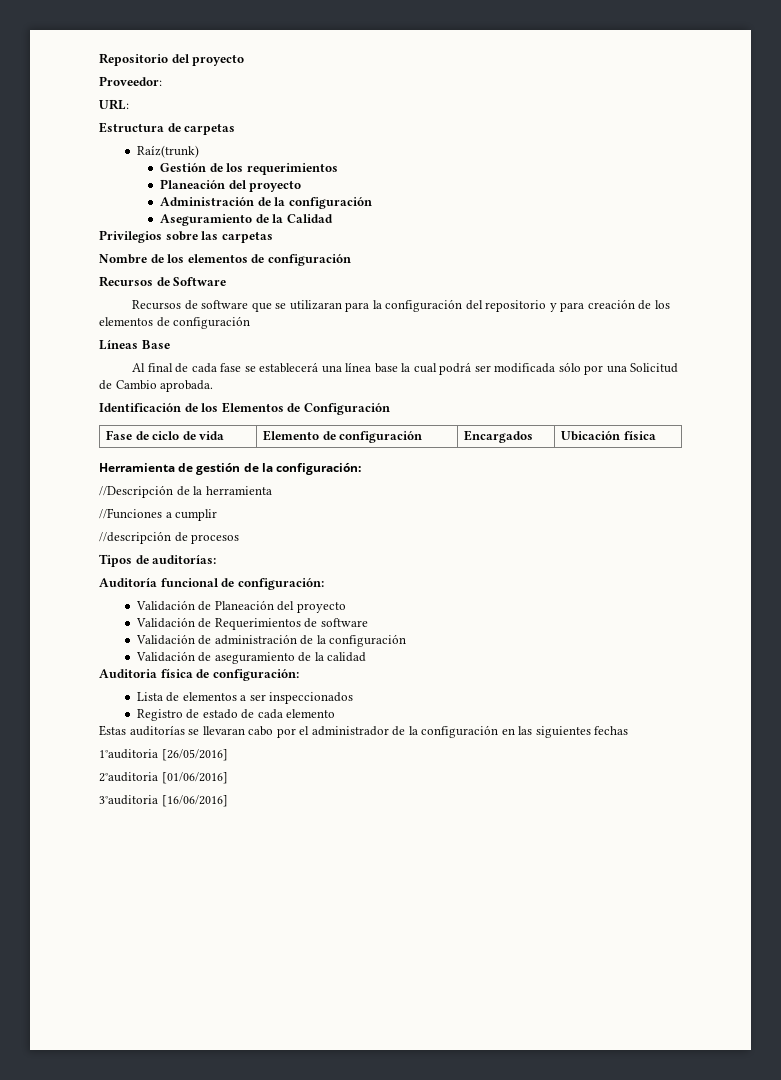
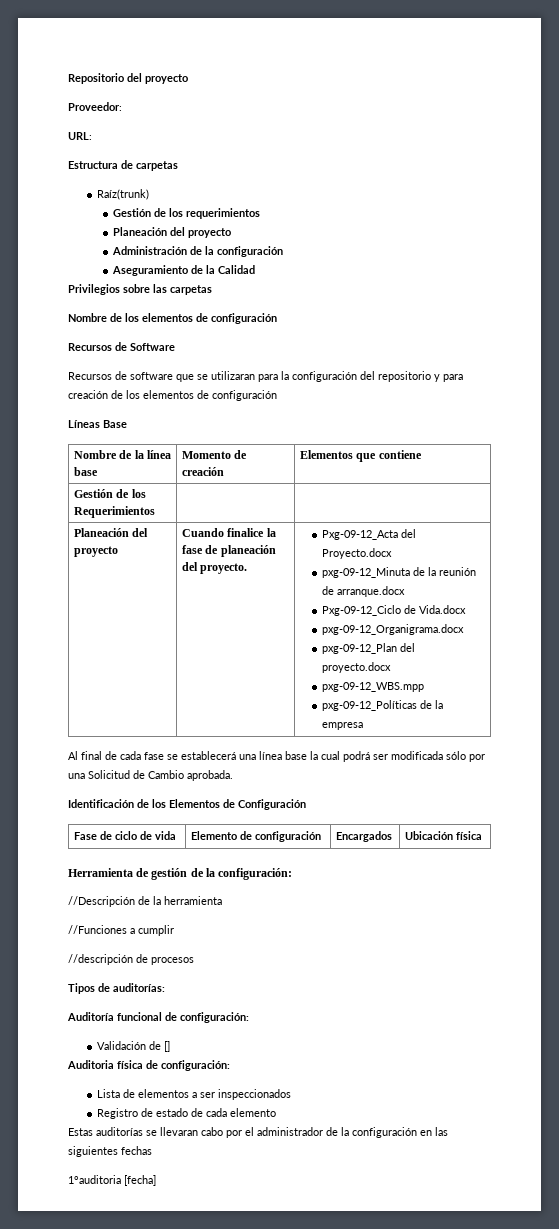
(170, 344) none -> [74,450,171,459] [74,467,99,476] [182,450,248,459] [182,467,225,476] [300,450,422,462] [74,489,146,498] [74,506,156,518] [74,528,149,537] [74,546,119,557] [182,528,276,537] [182,545,276,557] [182,562,248,574] [322,529,417,540] [322,548,393,559] [322,567,477,578] [322,586,406,597] [322,605,467,616] [322,624,465,635] [322,643,416,654] [322,662,392,673] [322,682,425,692] [322,700,444,711] [322,722,364,730] // Nombre de la línea base | Momento de creación | Elementos que contiene // Gestión de los Requerimientos | | // Planeación del proyecto | Cuando finalice la fase de planeación del proyecto. | Pxg-09-12_Acta del Proyecto.docx // pxg-09-12_Minuta de la reunión de arranque.docx // Pxg-09-12_Ciclo de Vida.docx // pxg-09-12_Organigrama.docx // pxg-09-12_Plan del proyecto.docx // pxg-09-12_WBS.mpp // pxg-09-12_Políticas de la empresa
[214,600,346,613] [135,617,368,630] [135,634,407,647] [135,651,367,664] Planeación del proyecto // Validación de Requerimientos de software // Validación de administración de la configuración // Validación de aseguramiento de la calidad -> [163,1041,170,1052] []
[161,749,228,761] [99,772,228,784] [99,795,228,807] [26/05/2016] // 2°auditoria [01/06/2016] // 3°auditoria [16/06/2016] -> [124,1175,156,1186] [fecha]

